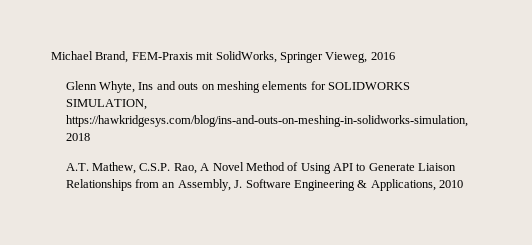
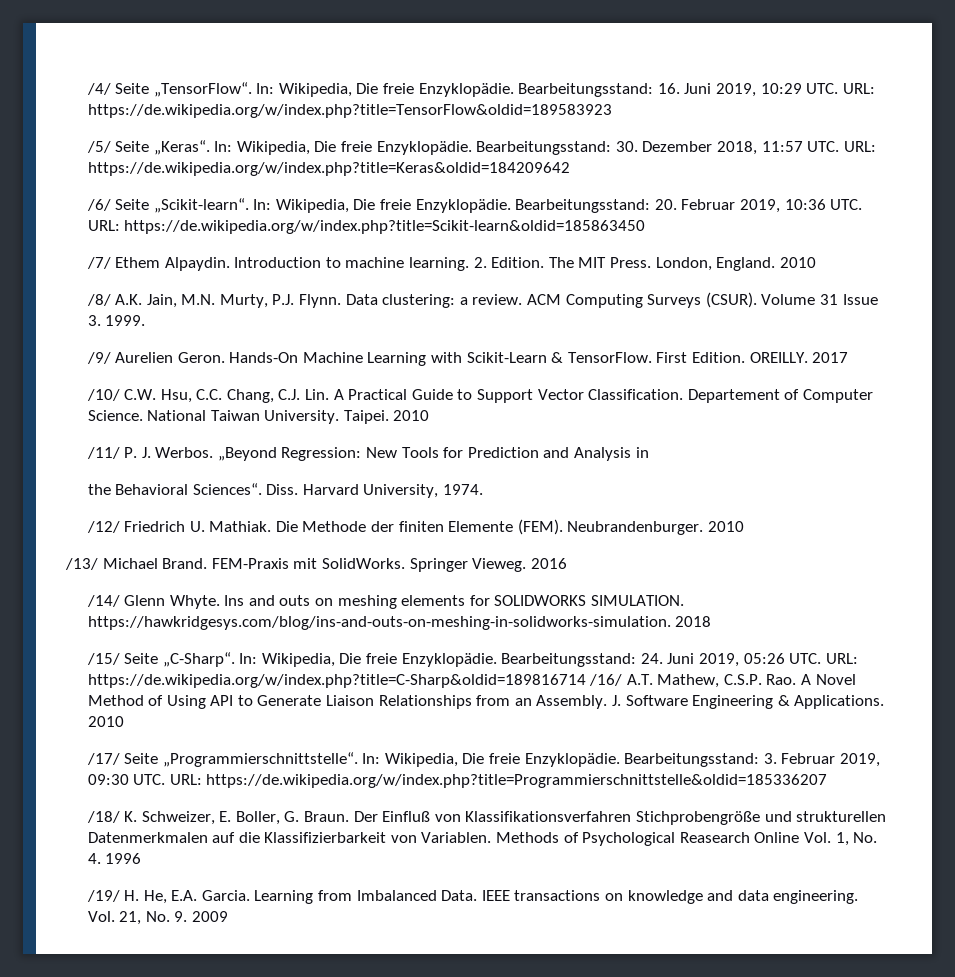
[51,51,395,63] [65,81,136,93] Michael Brand, FEM-Praxis mit SolidWorks, Springer Vieweg, 2016 // Glenn Whyte, -> [86,82,875,97] [87,104,612,118] [86,140,876,155] [87,162,570,176] [86,198,863,213] [87,220,646,234] [86,257,816,271] [86,292,878,308] [87,315,146,326] [86,352,849,366] [86,389,873,403] [87,410,430,424] [86,447,649,461] [87,483,484,498] [86,519,744,535] [65,558,567,572] [86,595,220,609] /4/ Seite „TensorFlow“. In: Wikipedia, Die freie Enzyklopädie. Bearbeitungsstand: 16. Juni 2019, 10:29 UTC. URL: https://de.wikipedia.org/w/index.php?title=TensorFlow&oldid=189583923 // /5/ Seite „Keras“. In: Wikipedia, Die freie Enzyklopädie. Bearbeitungsstand: 30. Dezember 2018, 11:57 UTC. URL: https://de.wikipedia.org/w/index.php?title=Keras&oldid=184209642 // /6/ Seite „Scikit-learn“. In: Wikipedia, Die freie Enzyklopädie. Bearbeitungsstand: 20. Februar 2019, 10:36 UTC. URL: https://de.wikipedia.org/w/index.php?title=Scikit-learn&oldid=185863450 // /7/ Ethem Alpaydin. Introduction to machine learning. 2. Edition. The MIT Press. London, England. 2010 // /8/ A.K. Jain, M.N. Murty, P.J. Flynn. Data clustering: a review. ACM Computing Surveys (CSUR). Volume 31 Issue 3. 1999. // /9/ Aurelien Geron. Hands-On Machine Learning with Scikit-Learn & TensorFlow. First Edition. OREILLY. 2017 // /10/ C.W. Hsu, C.C. Chang, C.J. Lin. A Practical Guide to Support Vector Classification. Departement of Computer Science. National Taiwan University. Taipei. 2010 // /11/ P. J. Werbos. „Beyond Regression: New Tools for Prediction and Analysis in // the Behavioral Sciences“. Diss. Harvard University, 1974. // /12/ Friedrich U. Mathiak. Die Methode der finiten Elemente (FEM). Neubrandenburger. 2010 // /13/ Michael Brand. FEM-Praxis mit SolidWorks. Springer Vieweg. 2016 // /14/ Glenn Whyte.
[65,99,147,110] [65,115,468,127] SIMULATION, https://hawkridgesys.com/blog/ins-and-outs-on-meshing-in-solidworks-simulation, -> [590,595,684,606] [87,616,671,630] SIMULATION. https://hawkridgesys.com/blog/ins-and-outs-on-meshing-in-solidworks-simulation.
(90, 137) none -> [86,652,858,667] [87,674,623,688] /15/ Seite „C-Sharp“. In: Wikipedia, Die freie Enzyklopädie. Bearbeitungsstand: 24. Juni 2019, 05:26 UTC. URL: https://de.wikipedia.org/w/index.php?title=C-Sharp&oldid=189816714 /16/
[173,163,197,174] Rao, -> [766,674,797,685] Rao.
[177,179,231,191] Assembly, -> [536,695,608,709] Assembly.
[370,179,464,191] Applications, 2010 -> [794,695,885,709] [87,716,124,727] [86,752,880,767] [87,774,828,788] [86,811,887,825] [87,832,878,846] [87,853,142,864] [86,890,859,904] [87,911,228,925] Applications. 2010 // /17/ Seite „Programmierschnittstelle“. In: Wikipedia, Die freie Enzyklopädie. Bearbeitungsstand: 3. Februar 2019, 09:30 UTC. URL: https://de.wikipedia.org/w/index.php?title=Programmierschnittstelle&oldid=185336207 // /18/ K. Schweizer, E. Boller, G. Braun. Der Einfluß von Klassifikationsverfahren Stichprobengröße und strukturellen Datenmerkmalen auf die Klassifizierbarkeit von Variablen. Methods of Psychological Reasearch Online Vol. 1, No. 4. 1996 // /19/ H. He, E.A. Garcia. Learning from Imbalanced Data. IEEE transactions on knowledge and data engineering. Vol. 21, No. 9. 2009

